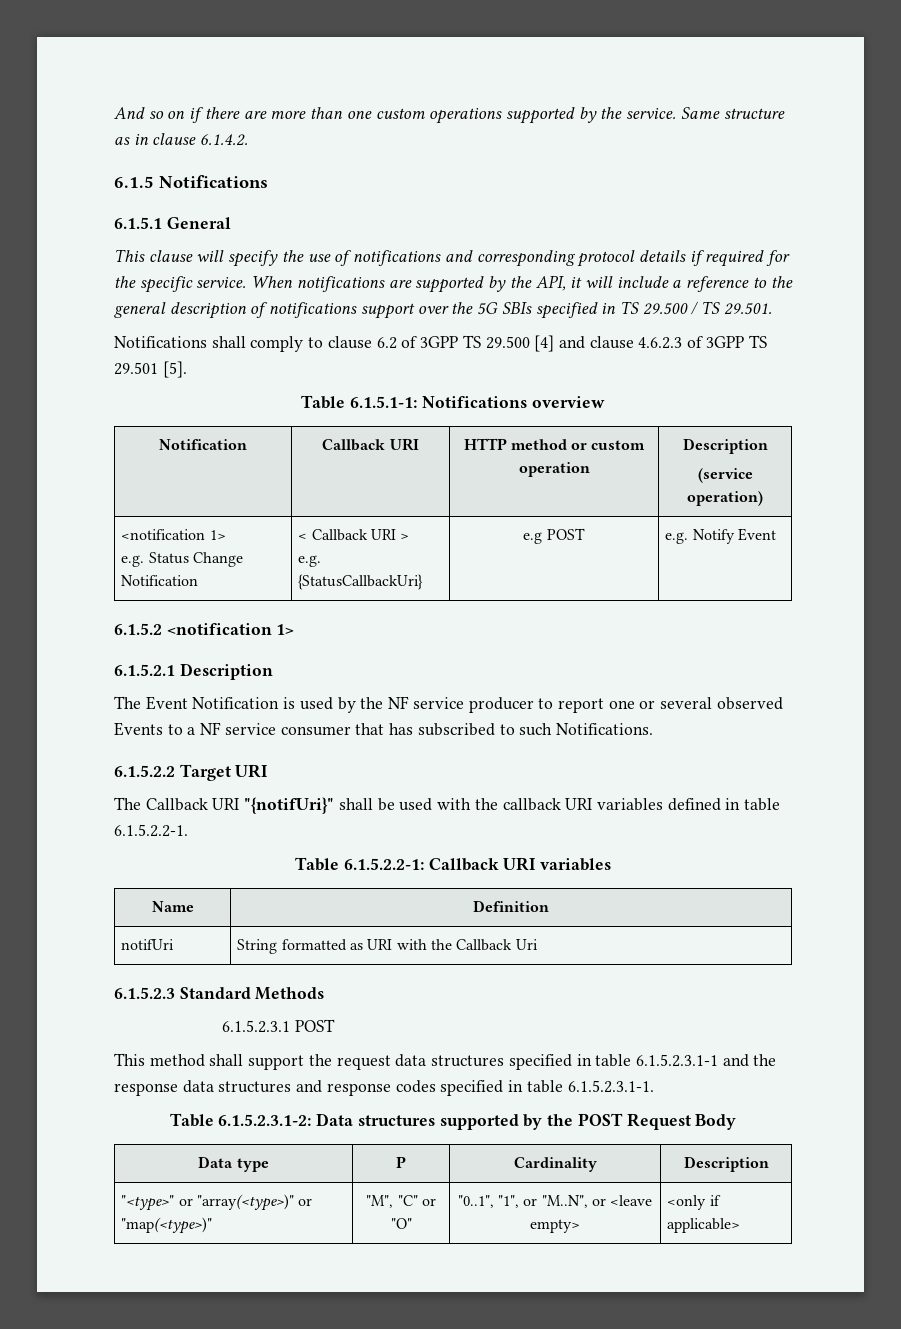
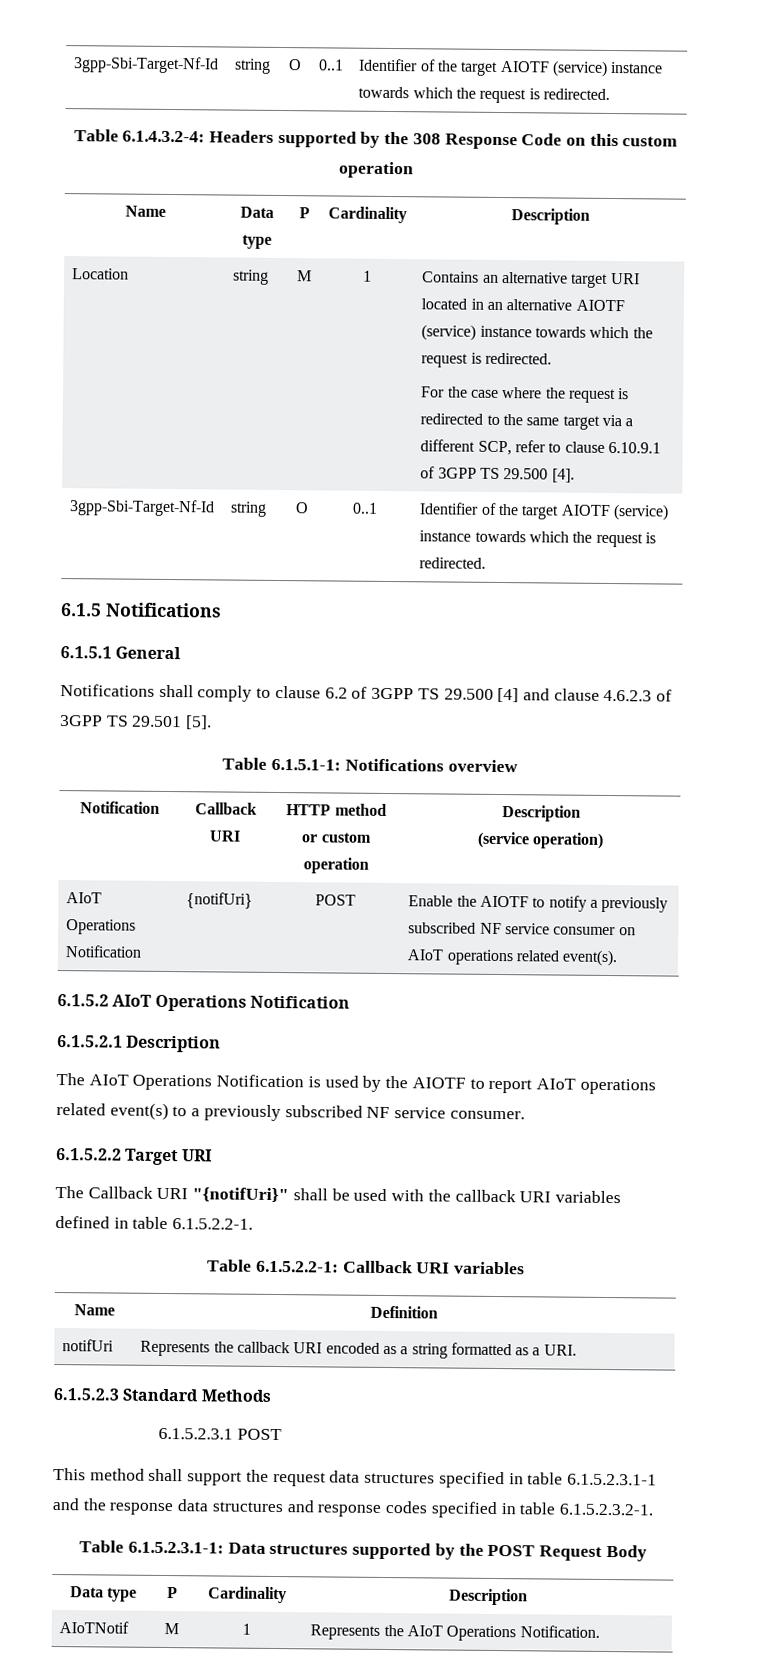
[114,107,785,124] [114,133,249,146] [114,175,268,188] [114,217,231,229] [114,249,791,267] [114,275,793,293] [114,301,772,319] And so on if there are more than one custom operations supported by the service. Same structure as in clause 6.1.4.2. // 6.1.5 Notifications // 6.1.5.1 General // This clause will specify the use of notifications and corresponding protocol details if required for the specific service. When notifications are supported by the API, it will include a reference to the general description of notifications support over the 5G SBIs specified in TS 29.500 / TS 29.501. -> [73,56,220,74] [234,58,272,74] [288,59,302,71] [317,59,344,71] [358,58,664,77] [358,86,610,104] [73,129,679,150] [338,161,414,179] [125,205,166,217] [240,206,274,218] [242,234,272,249] [298,207,310,219] [328,206,407,224] [510,208,590,225] [72,268,130,280] [233,269,270,285] [296,270,312,282] [363,270,372,282] [422,271,640,288] [421,298,625,312] [421,324,653,341] [421,352,552,368] [421,386,630,404] [420,413,634,430] [420,439,661,456] [420,466,575,483] [69,499,216,517] [230,501,268,517] [294,502,309,514] [352,502,378,514] [419,502,669,521] [419,530,656,548] [419,557,487,569] [61,602,222,618] [60,646,182,660] 3gpp-Sbi-Target-Nf-Id | string | O | 0..1 | Identifier of the target AIOTF (service) instance towards which the request is redirected. // Table 6.1.4.3.2-4: Headers supported by the 308 Response Code on this custom operation // Name | Data type | P | Cardinality | Description // Location | string | M | 1 | Contains an alternative target URI located in an alternative AIOTF (service) instance towards which the request is redirected. // For the case where the request is redirected to the same target via a different SCP, refer to clause 6.10.9.1 of 3GPP TS 29.500 [4]. // 3gpp-Sbi-Target-Nf-Id | string | O | 0..1 | Identifier of the target AIOTF (service) instance towards which the request is redirected. // 6.1.5 Notifications // 6.1.5.1 General
[121,529,226,540] [121,552,243,567] [121,575,199,586] [298,529,410,541] [298,555,322,567] [298,574,424,590] [523,528,585,544] [665,528,776,544] [114,623,295,635] <notification 1> // e.g. Status Change Notification | < Callback URI > // e.g. {StatusCallbackUri} | e.g POST | e.g. Notify Event // 6.1.5.2 <notification 1> -> [66,892,103,904] [66,919,137,935] [65,945,143,958] [186,892,254,909] [315,894,356,906] [408,895,669,913] [408,922,636,936] [407,949,619,967] [57,994,350,1012] AIoT Operations Notification | {notifUri} | POST | Enable the AIOTF to notify a previously subscribed NF service consumer on AIoT operations related event(s). // 6.1.5.2 AIoT Operations Notification
[145,696,188,710] Event -> [88,1074,213,1091] AIoT Operations
[388,696,783,713] [114,722,653,736] NF service producer to report one or several observed Events to a NF service consumer that has subscribed to such Notifications. -> [411,1077,656,1095] [56,1102,525,1122] AIOTF to report AIoT operations related event(s) to a previously subscribed NF service consumer.
[237,939,538,954] String formatted as URI with the Callback Uri -> [140,1340,577,1359] Represents the callback URI encoded as a string formatted as a URI.
[567,1080,654,1093] [169,1113,312,1127] 6.1.5.2.3.1-1. // Table 6.1.5.2.3.1-2: -> [558,1503,653,1516] [79,1540,224,1554] 6.1.5.2.3.2-1. // Table 6.1.5.2.3.1-1:
[121,1194,313,1211] [121,1217,213,1234] [366,1195,436,1208] [390,1218,412,1229] [457,1195,653,1208] [530,1219,580,1233] [667,1195,721,1210] [667,1218,741,1233] "<type>" or "array(<type>)" or "map(<type>)" | "M", "C" or "O" | "0..1", "1", or "M..N", or <leave empty> | <only if applicable> -> [59,1621,130,1634] [164,1623,179,1635] [242,1623,251,1635] [310,1624,600,1642] AIoTNotif | M | 1 | Represents the AIoT Operations Notification.

